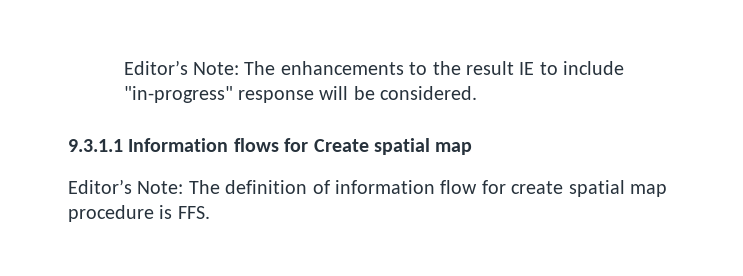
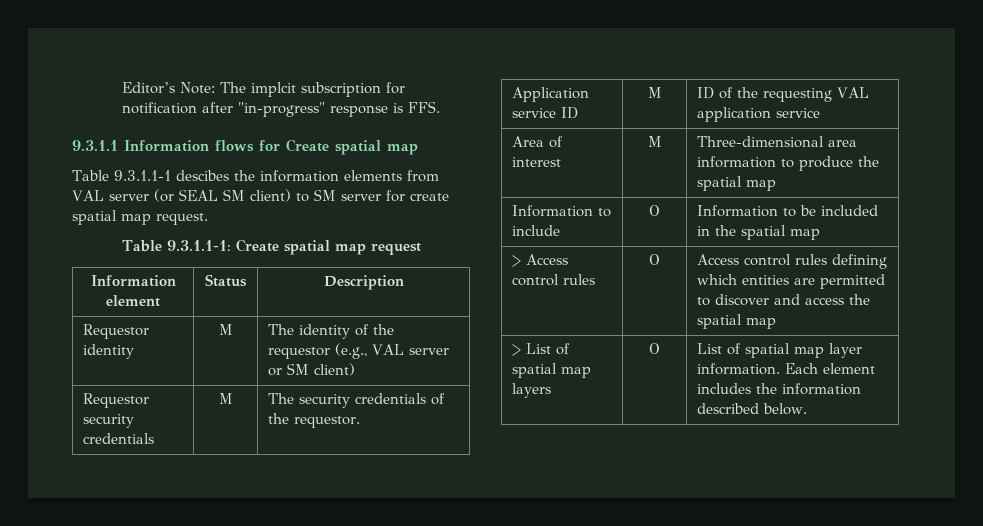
[123,60,625,75] [123,86,478,103] Editor’s Note: The enhancements to the result IE to include "in-progress" response will be considered. -> [122,82,406,97] [122,101,441,117] Editor’s Note: The implcit subscription for notification after "in-progress" response is FFS.
[68,179,667,197] [68,205,210,222] Editor’s Note: The definition of information flow for create spatial map procedure is FFS. -> [72,170,439,182] [72,189,449,202] [72,210,208,225] [121,239,421,255] [90,275,176,287] [106,295,160,307] [205,274,247,287] [323,275,404,290] [83,324,150,339] [83,344,135,359] [218,324,233,335] [268,324,395,339] [268,343,450,359] [268,363,356,376] [83,393,150,408] [83,414,135,428] [83,433,155,444] [218,393,233,404] [268,393,446,408] [268,413,361,428] [512,87,590,102] [512,107,579,119] [647,87,662,98] [697,87,870,102] [697,107,821,122] [512,136,564,148] [512,157,562,167] [647,136,662,147] [697,136,858,148] [697,156,880,171] [697,176,777,191] [512,205,612,217] [512,225,561,236] [649,205,660,216] [697,205,879,217] [697,225,821,240] [512,254,569,267] [512,274,596,286] [649,254,660,265] [697,254,888,269] [697,274,886,289] [697,294,871,306] [697,314,777,329] [512,343,571,356] [512,363,592,378] [512,383,552,398] [649,343,660,354] [697,343,863,358] [697,363,876,375] [697,383,862,395] [697,403,808,415] Table 9.3.1.1-1 descibes the information elements from VAL server (or SEAL SM client) to SM server for create spatial map request. // Table 9.3.1.1-1: Create spatial map request // Information element | Status | Description // Requestor identity | M | The identity of the requestor (e.g., VAL server or SM client) // Requestor security credentials | M | The security credentials of the requestor. // Application service ID | M | ID of the requesting VAL application service // Area of interest | M | Three-dimensional area information to produce the spatial map // Information to include | O | Information to be included in the spatial map // > Access control rules | O | Access control rules defining which entities are permitted to discover and access the spatial map // > List of spatial map layers | O | List of spatial map layer information. Each element includes the information described below.

